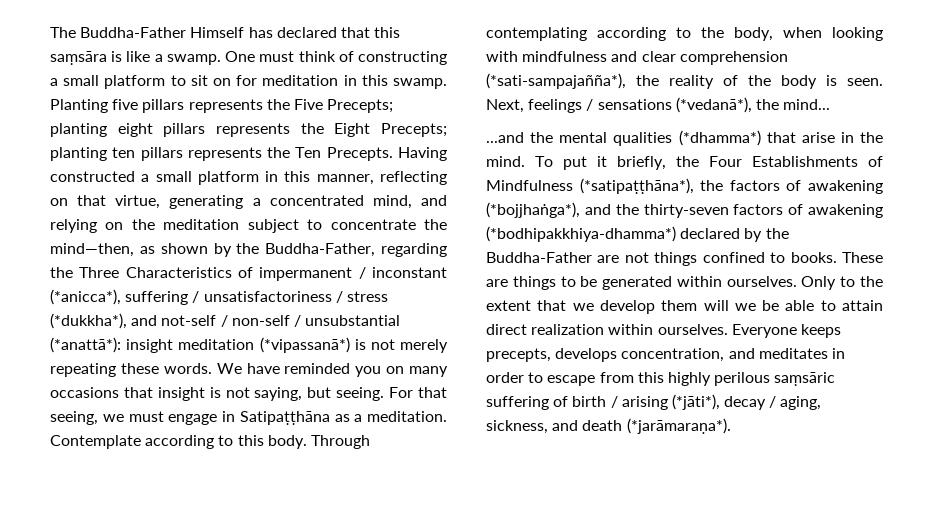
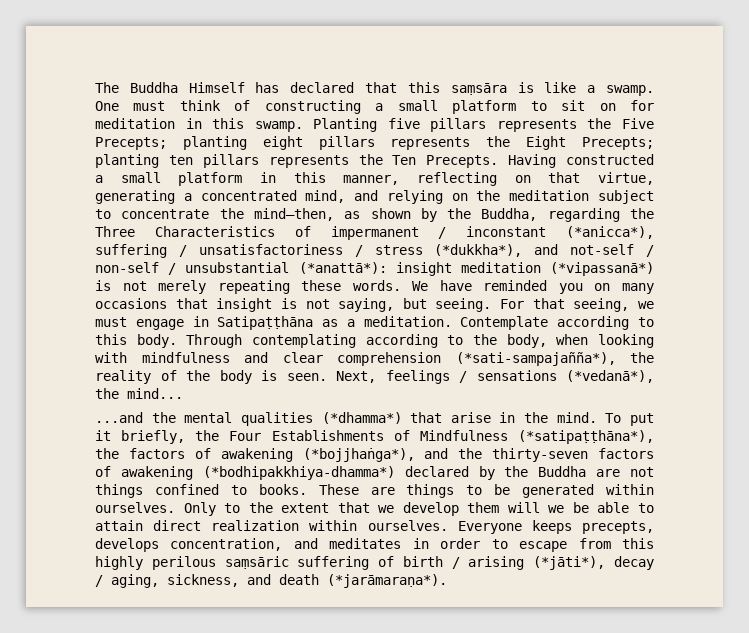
[80,27,187,38] Buddha-Father -> [129,82,178,93] Buddha
[265,243,376,257] Buddha-Father, -> [481,208,538,221] Buddha,
[486,252,592,263] Buddha-Father -> [538,466,587,477] Buddha

